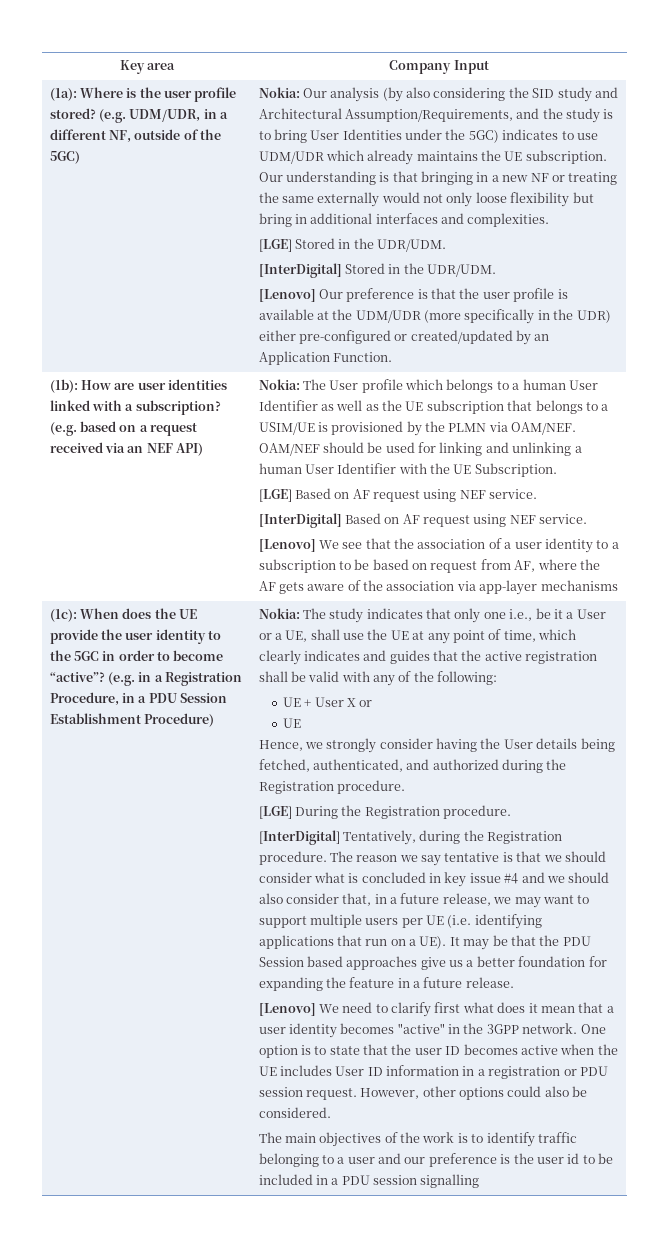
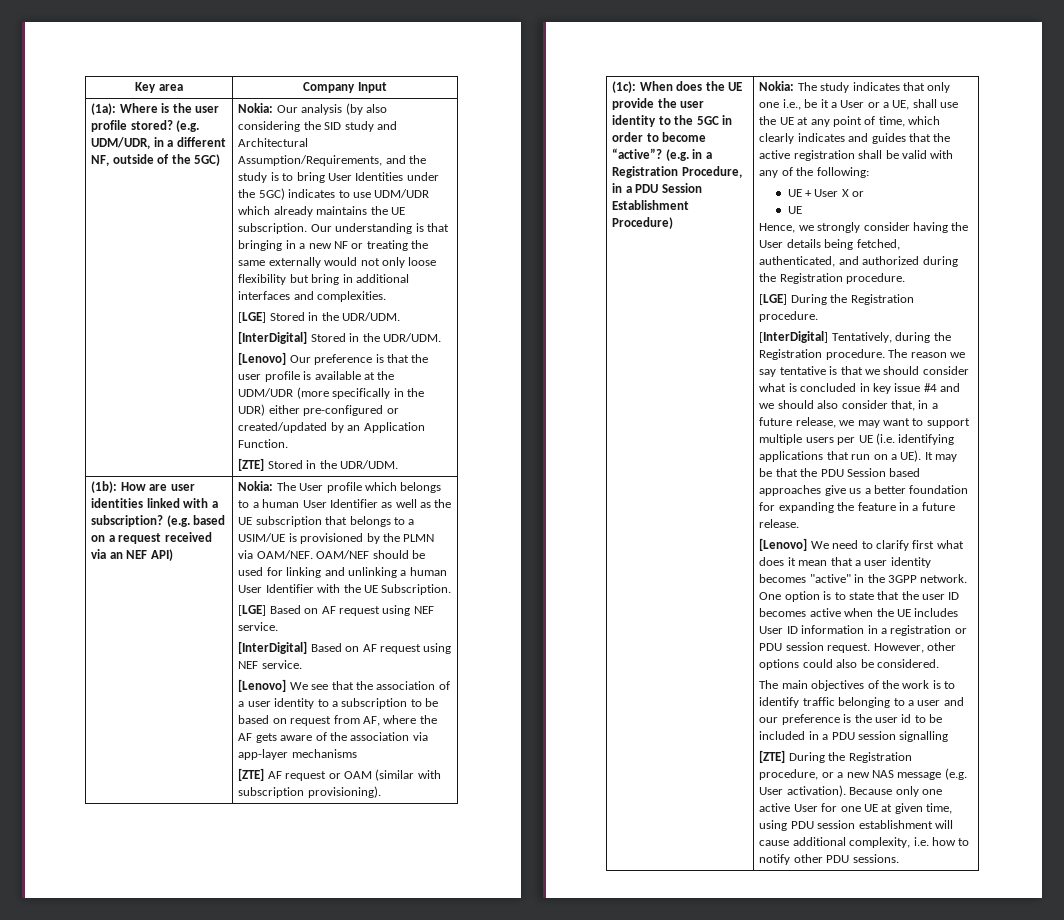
(392, 357) none -> [238,458,398,471] // [ZTE] Stored in the UDR/UDM.
(618, 585) none -> [238,768,441,781] [238,786,381,798] // [ZTE] AF request or OAM (similar with subscription provisioning).
(480, 1181) none -> [759,750,912,763] [759,768,967,780] [759,785,942,797] [759,803,953,814] [759,820,953,831] [759,837,970,848] [759,854,899,865] // [ZTE] During the Registration procedure, or a new NAS message (e.g. User activation). Because only one active User for one UE at given time, using PDU session establishment will cause additional complexity, i.e. how to notify other PDU sessions.

